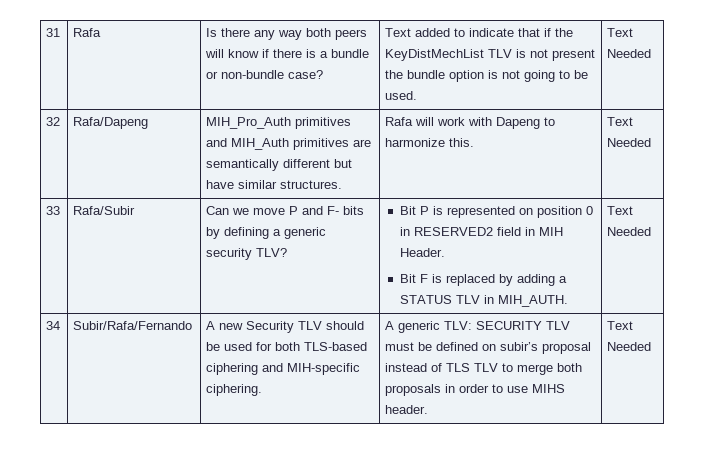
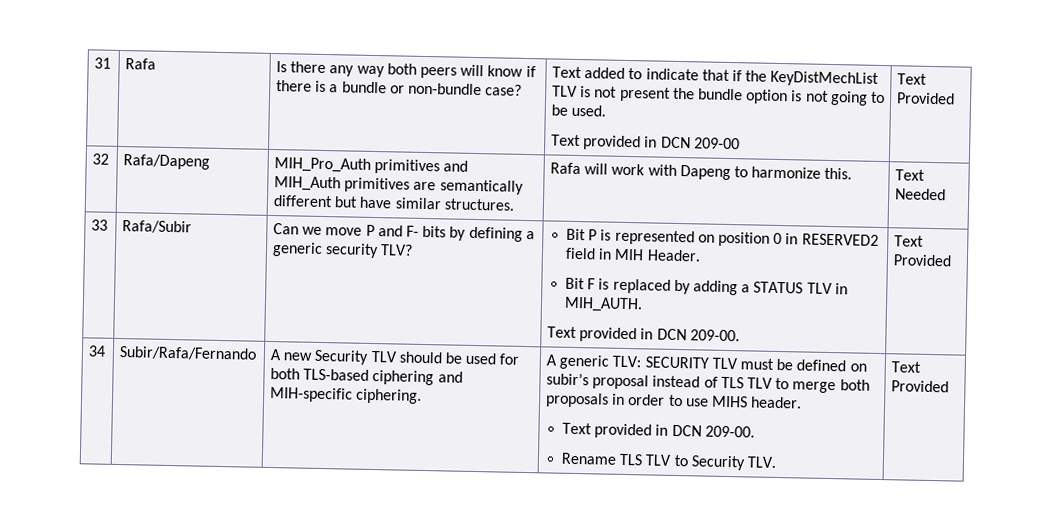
[607,28,634,37] [607,49,652,58] | Text Needed -> [551,134,740,151] [897,73,928,85] [897,92,956,105] // Text provided in DCN 209-00 | Text Provided
[607,206,634,215] [607,227,652,236] | Text Needed -> [547,326,740,343] [894,235,925,247] [893,254,953,267] // Text provided in DCN 209-00. | Text Provided
[607,321,634,330] [607,342,652,351] | Text Needed -> [562,422,755,439] [561,452,778,471] [891,361,922,373] [891,380,950,393] // Text provided in DCN 209-00. // Rename TLS TLV to Security TLV. | Text Provided

